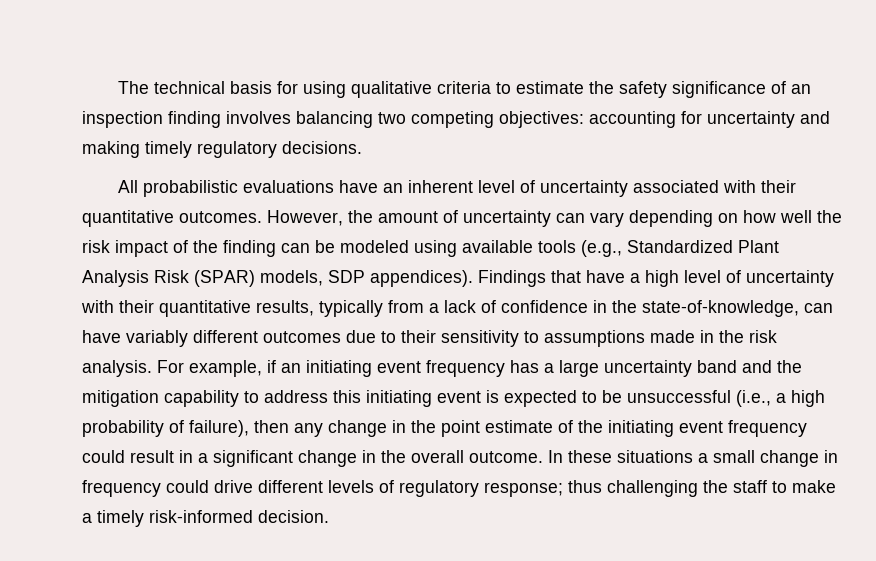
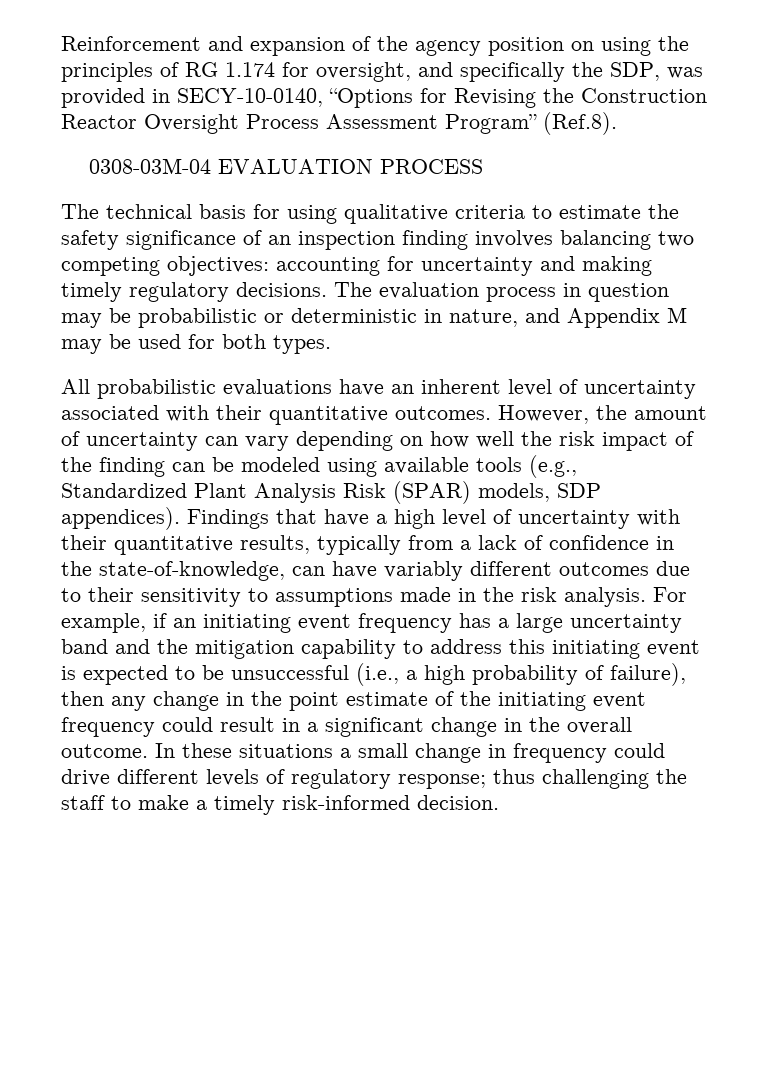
(117, 87) none -> [61,36,689,56] [61,62,703,82] [61,88,707,108] [61,112,617,135] [88,158,483,174] Reinforcement and expansion of the agency position on using the principles of RG 1.174 for oversight, and specifically the SDP, was provided in SECY-10-0140, “Options for Revising the Construction Reactor Oversight Process Assessment Program” (Ref.8). // 0308-03M-04 EVALUATION PROCESS //
(362, 147) none -> [334,282,669,302] [61,307,687,328] [61,334,331,354] The evaluation process in question may be probabilistic or deterministic in nature, and Appendix M may be used for both types.

